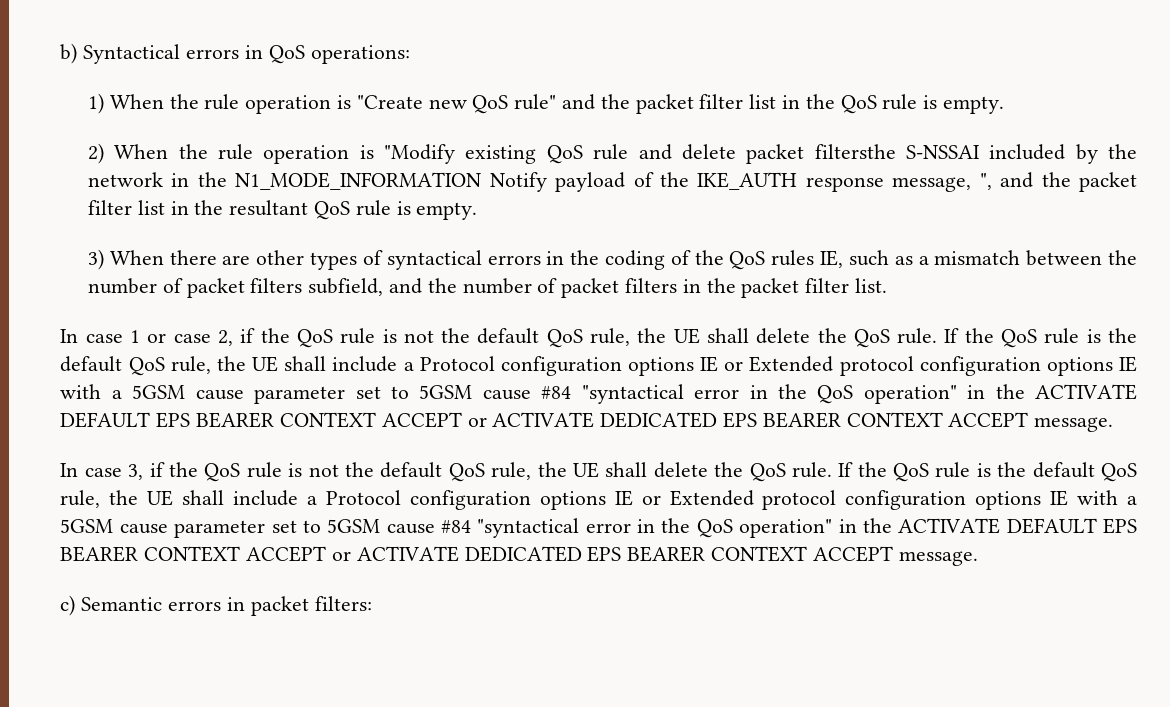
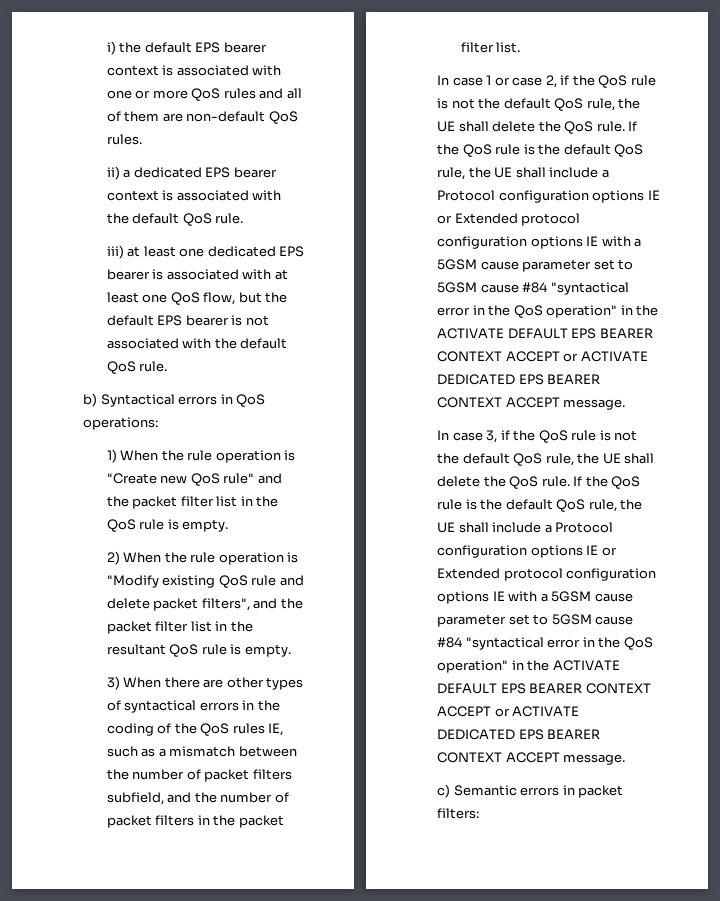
(60, 53) none -> [106,41,267,55] [106,65,282,76] [106,88,302,101] [106,111,298,124] [106,134,142,145] [106,166,277,180] [106,190,282,201] [106,213,244,226] [106,245,305,259] [106,269,288,280] [106,292,288,305] [106,315,269,326] [106,338,288,349] [106,361,168,374] i) the default EPS bearer context is associated with one or more QoS rules and all of them are non-default QoS rules. // ii) a dedicated EPS bearer context is associated with the default QoS rule. // iii) at least one dedicated EPS bearer is associated with at least one QoS flow, but the default EPS bearer is not associated with the default QoS rule. //
[814,144,1137,164] [87,172,992,192] filtersthe S-NSSAI included by the network in the N1_MODE_INFORMATION Notify payload of the IKE_AUTH response message, ", -> [201,598,250,611] filters",

